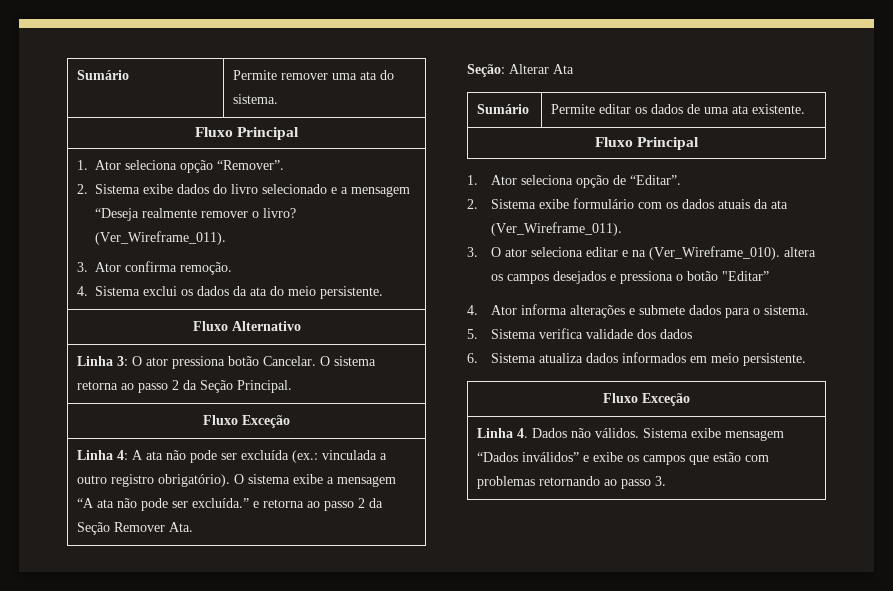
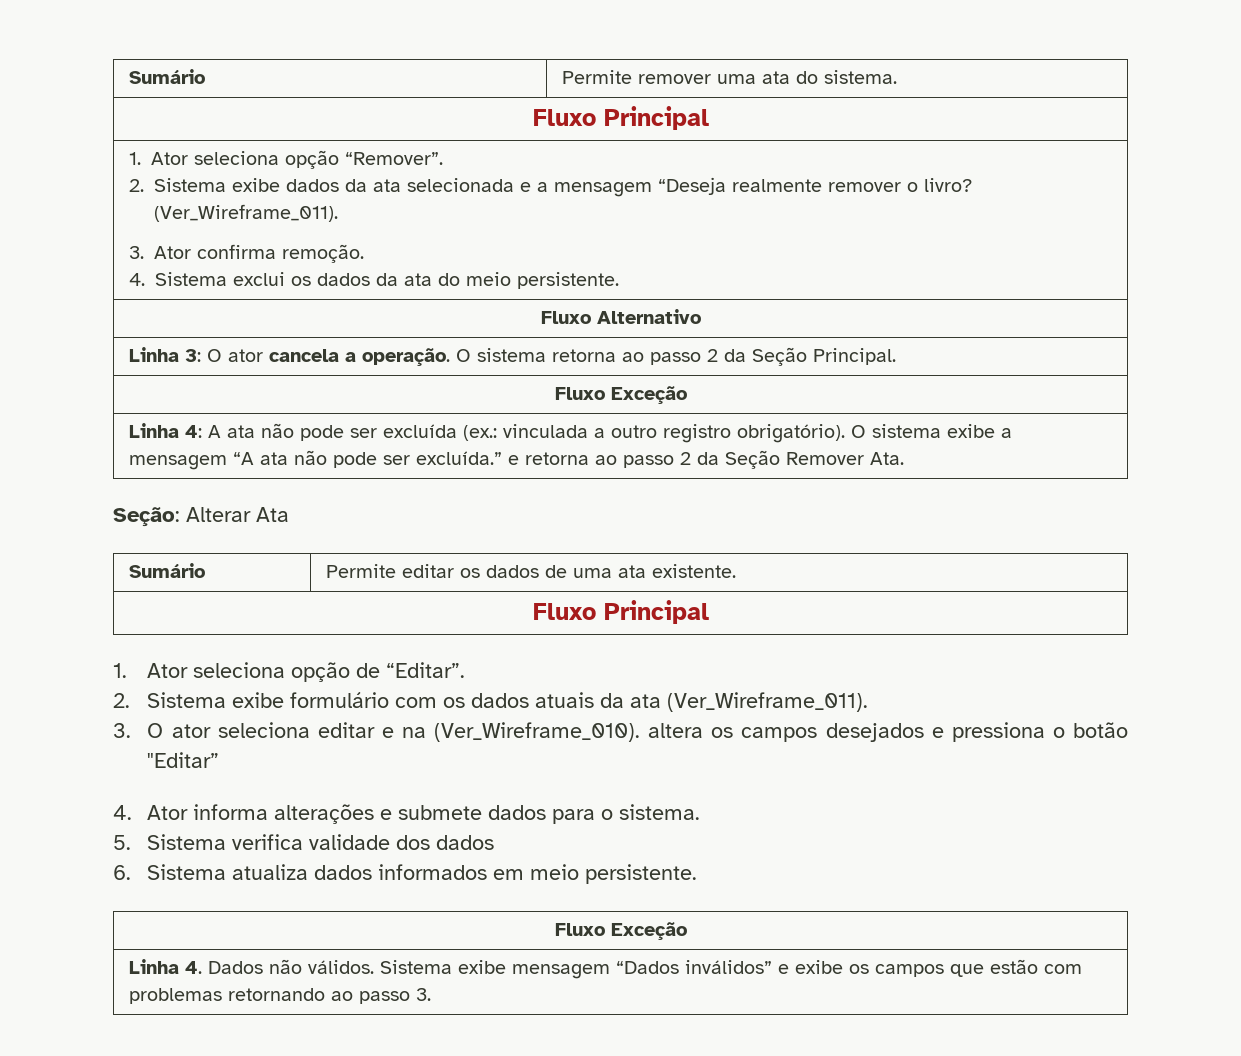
[213,184,328,194] do livro selecionado -> [344,178,514,192] da ata selecionada
[172,356,317,369] pressiona botão Cancelar. -> [268,348,450,366] cancela a operação.

